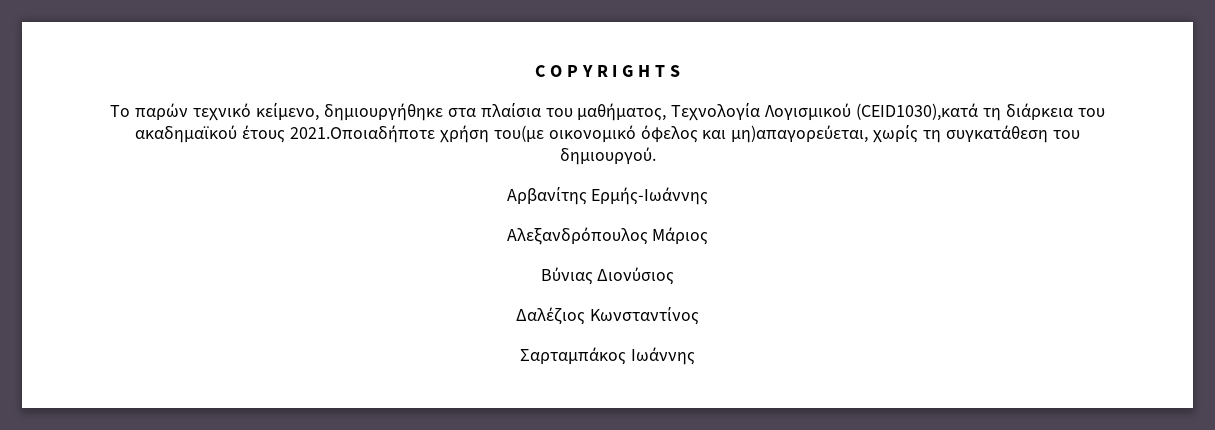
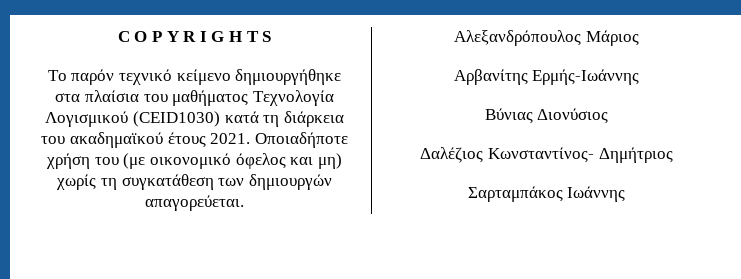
[135,103,320,121] παρών τεχνικό κείμενο, -> [71,69,231,85] παρόν τεχνικό κείμενο
[577,103,667,121] μαθήματος, -> [172,90,249,106] μαθήματος
[855,103,978,121] (CEID1030),κατά -> [132,111,259,127] (CEID1030) κατά
[290,125,544,143] 2021.Οποιαδήποτε χρήση του(με -> [210,132,348,148] [46,153,146,169] 2021. Οποιαδήποτε χρήση του (με
[731,125,869,143] μη)απαγορεύεται, -> [317,153,342,169] μη)
[1052,130,1080,139] [559,147,656,165] του δημιουργού. -> [218,174,332,190] [145,195,244,211] [454,30,639,46] των δημιουργών απαγορεύεται. // Αλεξανδρόπουλος Μάριος
[506,227,709,245] // Αλεξανδρόπουλος Μάριος -> (640, 77) none
[589,307,699,325] Κωνσταντίνος -> [488,147,673,163] Κωνσταντίνος- Δημήτριος

